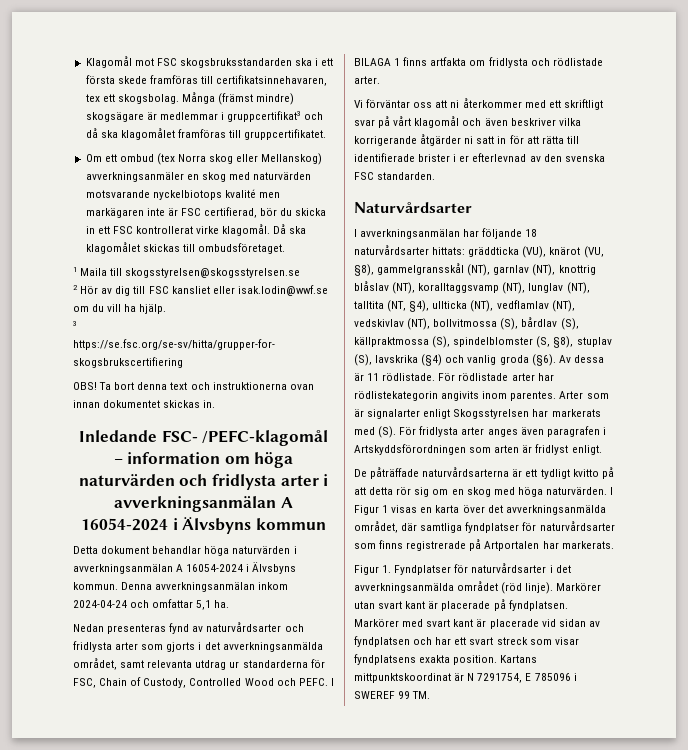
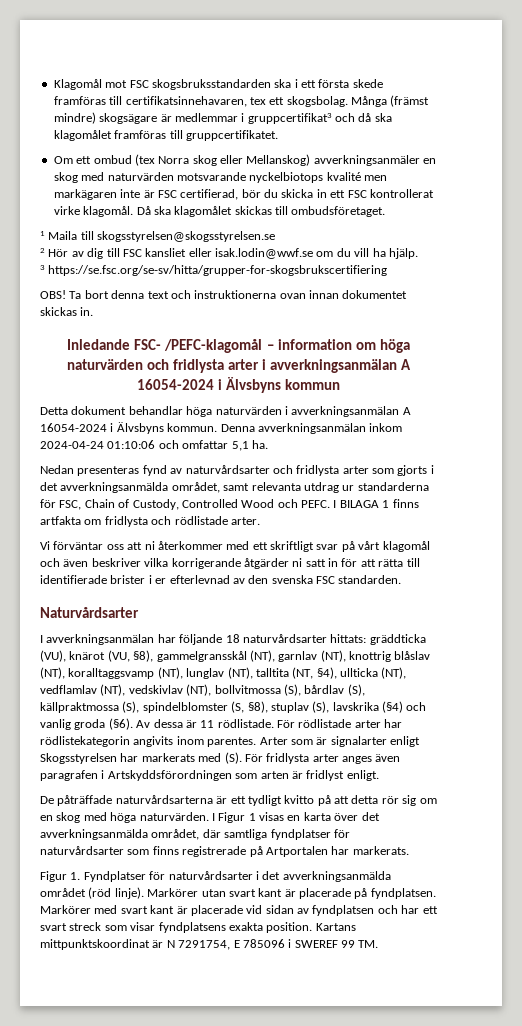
(127, 604) none -> [107,440,156,449] 01:10:06

